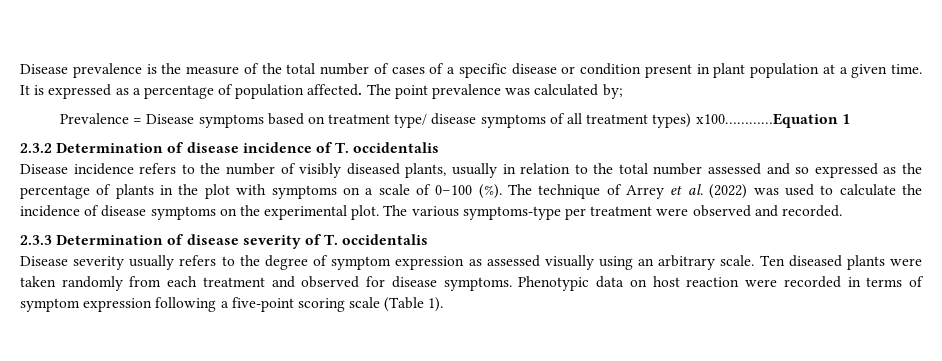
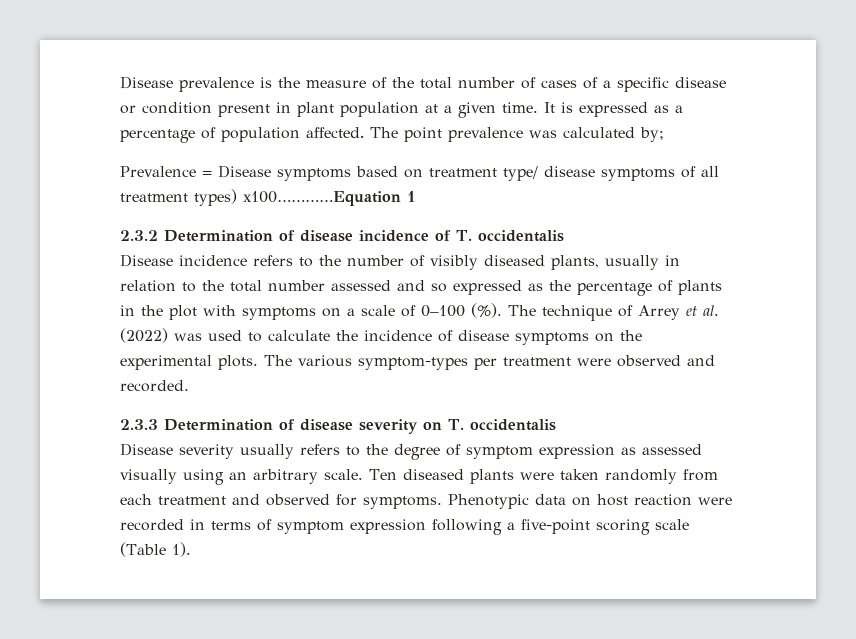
[351,205,380,220] plot. -> [218,355,258,370] plots.
[462,206,561,220] symptoms-type -> [358,357,468,370] symptom-types
[304,234,321,245] of -> [423,422,442,430] on
[391,276,437,288] disease -> (357, 500) none

